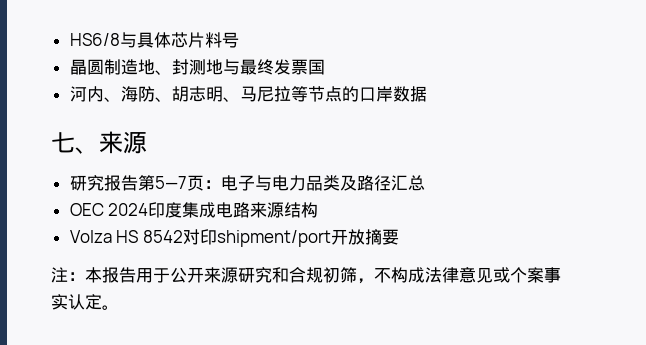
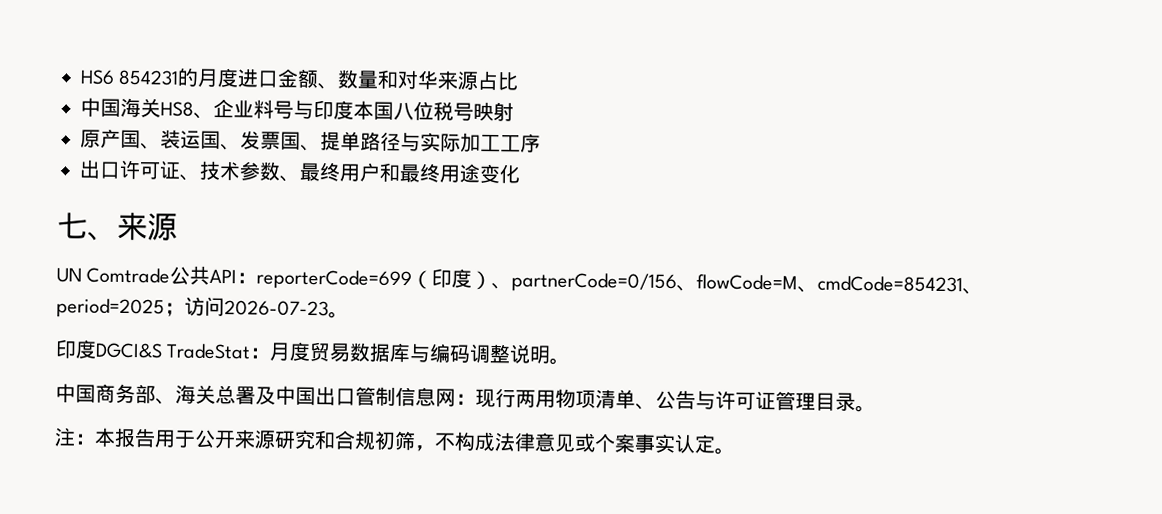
[69,32,239,48] [69,59,325,75] [69,86,427,102] [51,131,147,154] [69,175,425,191] [69,202,319,218] [69,229,399,247] HS6/8与具体芯片料号 // 晶圆制造地、封测地与最终发票国 // 河内、海防、胡志明、马尼拉等节点的口岸数据 // 七、来源 // 研究报告第5—7页：电子与电力品类及路径汇总 // OEC 2024印度集成电路来源结构 // Volza HS 8542对印shipment/port开放摘要 -> [80,67,520,91] [80,97,514,122] [80,128,541,153] [79,159,521,184] [57,211,178,241] [56,265,984,295] [56,296,349,319] [55,339,571,365] [55,383,876,413] HS6 854231的月度进口金额、数量和对华来源占比 // 中国海关HS8、企业料号与印度本国八位税号映射 // 原产国、装运国、发票国、提单路径与实际加工工序 // 出口许可证、技术参数、最终用户和最终用途变化 // 七、来源 // UN Comtrade公共API：reporterCode=699（印度）、partnerCode=0/156、flowCode=M、cmdCode=854231、period=2025；访问2026-07-23。 // 印度DGCI&S TradeStat：月度贸易数据库与编码调整说明。 // 中国商务部、海关总署及中国出口管制信息网：现行两用物项清单、公告与许可证管理目录。

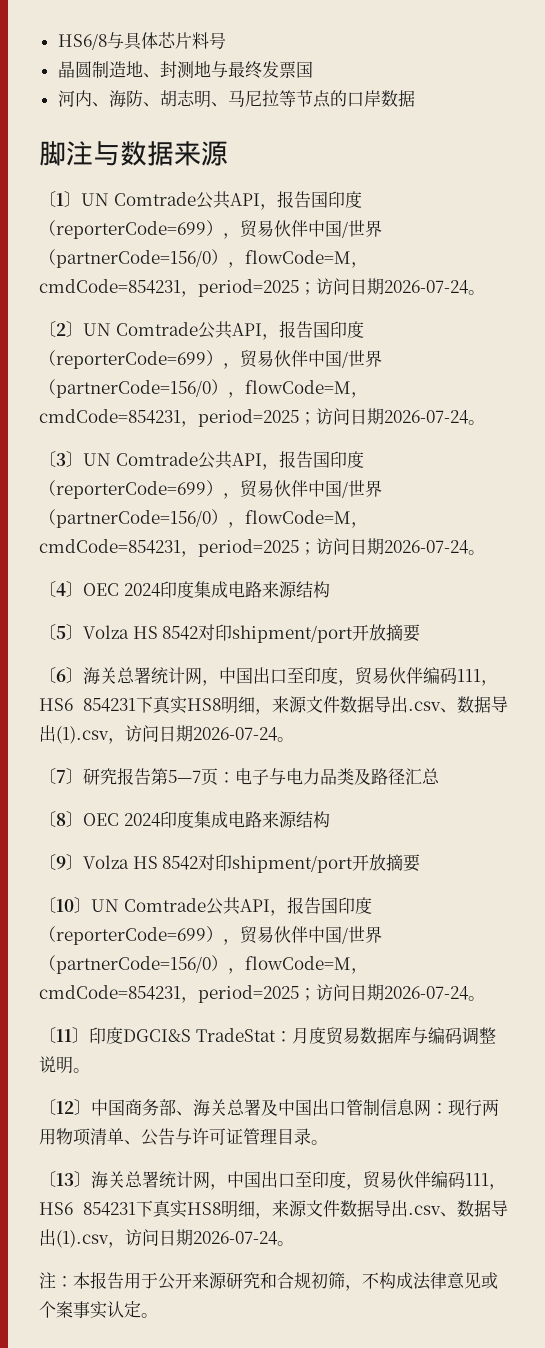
[80,67,520,91] [80,97,514,122] [80,128,541,153] [79,159,521,184] [57,212,118,241] HS6 854231的月度进口金额、数量和对华来源占比 // 中国海关HS8、企业料号与印度本国八位税号映射 // 原产国、装运国、发票国、提单路径与实际加工工序 // 出口许可证、技术参数、最终用户和最终用途变化 // 七、 -> [57,32,226,50] [57,61,313,79] [57,90,415,108] [39,141,174,166] HS6/8与具体芯片料号 // 晶圆制造地、封测地与最终发票国 // 河内、海防、胡志明、马尼拉等节点的口岸数据 // 脚注与数据
[56,265,984,295] [56,296,349,319] UN Comtrade公共API：reporterCode=699（印度）、partnerCode=0/156、flowCode=M、cmdCode=854231、period=2025；访问2026-07-23。 // -> [39,191,362,210] [39,220,382,239] [39,249,368,268] [39,278,485,297] [39,321,364,340] [39,350,382,369] [39,379,368,398] [39,408,485,427] [39,451,364,470] [39,480,382,499] [39,509,368,528] [39,538,485,557] [39,581,330,598] [39,624,421,643] [39,667,498,686] [39,696,508,715] [39,725,294,744] [39,768,440,786] [39,811,330,828] [39,854,421,873] [39,897,372,916] [39,926,382,945] [39,955,368,974] [39,984,485,1003] [39,1027,89,1044] 〔1〕UN Comtrade公共API，报告国印度（reporterCode=699），贸易伙伴中国/世界（partnerCode=156/0），flowCode=M，cmdCode=854231，period=2025；访问日期2026-07-24。 // 〔2〕UN Comtrade公共API，报告国印度（reporterCode=699），贸易伙伴中国/世界（partnerCode=156/0），flowCode=M，cmdCode=854231，period=2025；访问日期2026-07-24。 // 〔3〕UN Comtrade公共API，报告国印度（reporterCode=699），贸易伙伴中国/世界（partnerCode=156/0），flowCode=M，cmdCode=854231，period=2025；访问日期2026-07-24。 // 〔4〕OEC 2024印度集成电路来源结构 // 〔5〕Volza HS 8542对印shipment/port开放摘要 // 〔6〕海关总署统计网，中国出口至印度，贸易伙伴编码111，HS6 854231下真实HS8明细，来源文件数据导出.csv、数据导出(1).csv，访问日期2026-07-24。 // 〔7〕研究报告第5—7页：电子与电力品类及路径汇总 // 〔8〕OEC 2024印度集成电路来源结构 // 〔9〕Volza HS 8542对印shipment/port开放摘要 // 〔10〕UN Comtrade公共API，报告国印度（reporterCode=699），贸易伙伴中国/世界（partnerCode=156/0），flowCode=M，cmdCode=854231，period=2025；访问日期2026-07-24。 // 〔11〕
(571, 361) none -> [39,1099,91,1116] 〔12〕
(876, 409) none -> [39,1171,506,1190] [39,1200,508,1219] [39,1229,294,1248] // 〔13〕海关总署统计网，中国出口至印度，贸易伙伴编码111，HS6 854231下真实HS8明细，来源文件数据导出.csv、数据导出(1).csv，访问日期2026-07-24。

